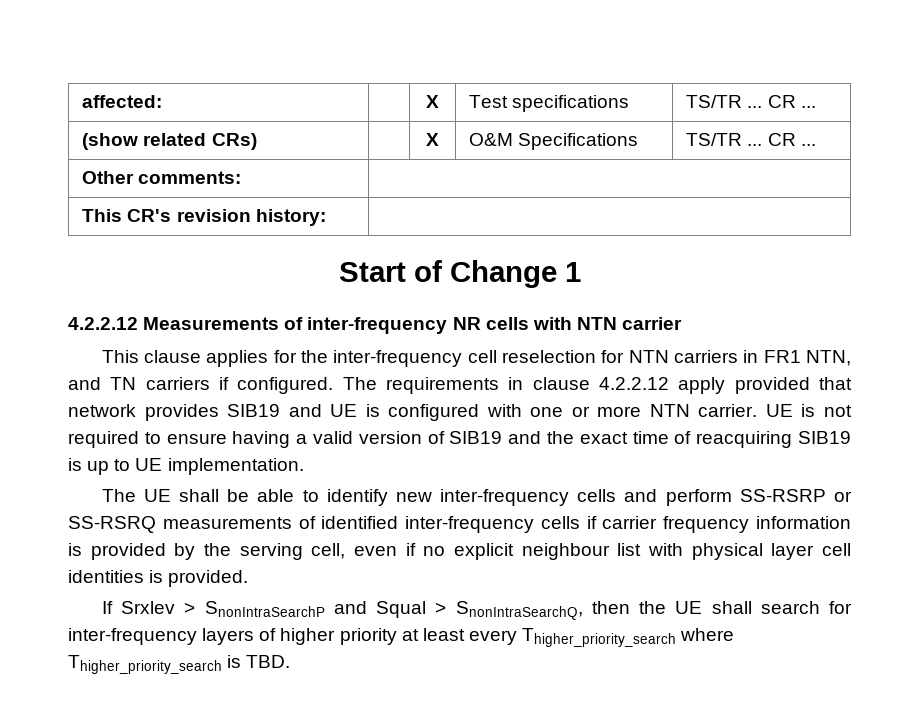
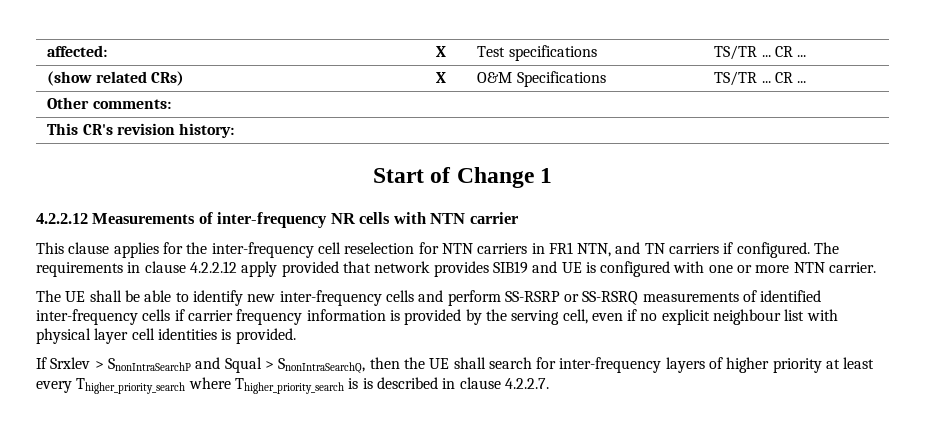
[765,404,852,417] [68,431,851,448] [68,458,304,475] UE is not required to ensure having a valid version of SIB19 and the exact time of reacquiring SIB19 is up to UE implementation. -> (877, 267) none
[246,655,291,668] TBD. -> [362,377,549,389] is described in clause 4.2.2.7.

